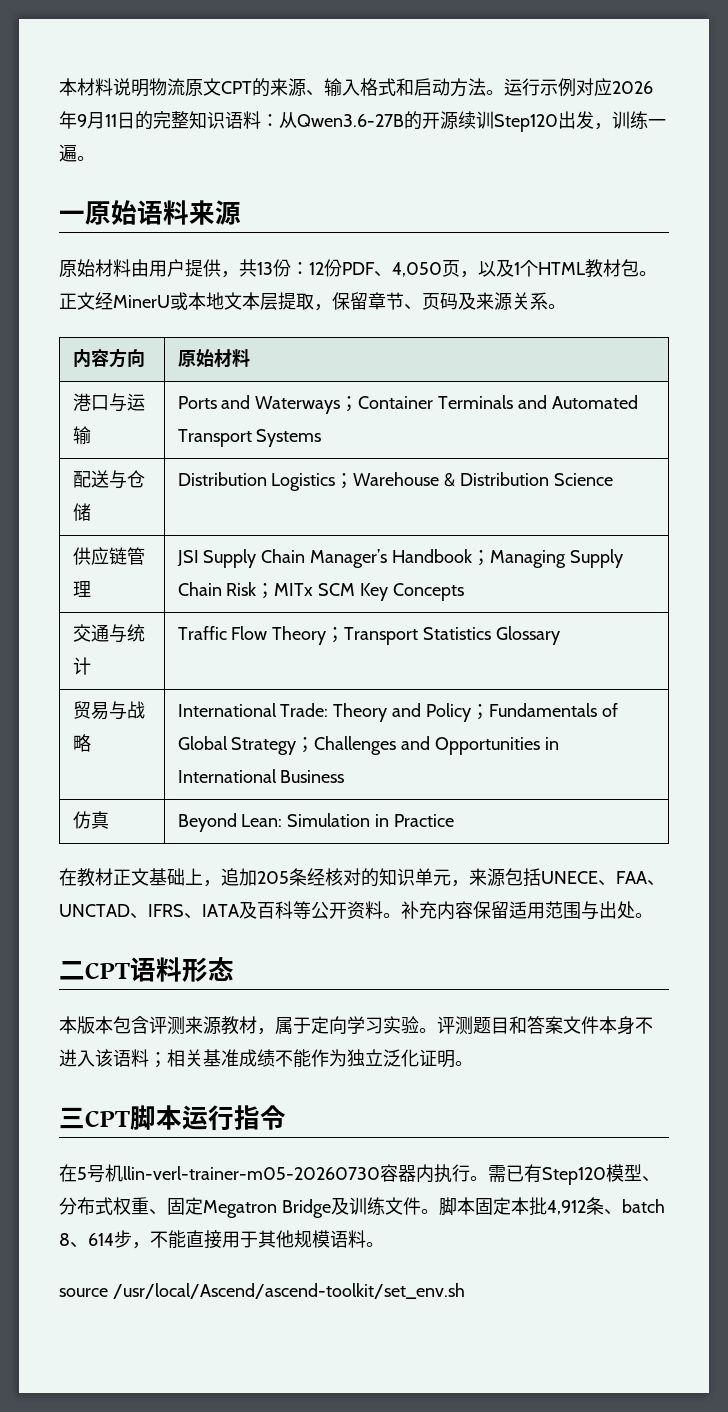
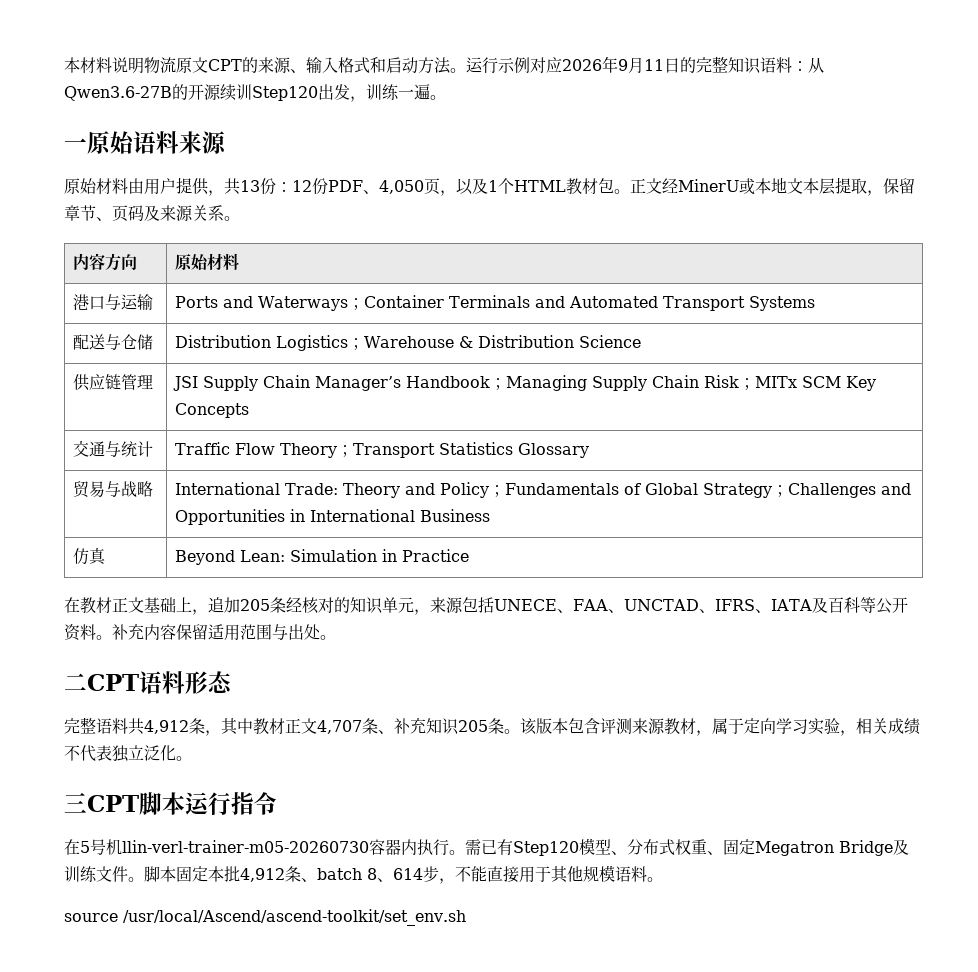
[59,1016,77,1034] 本 -> [64,717,537,736] 完整语料共4,912条，其中教材正文4,707条、补充知识205条。该
[419,1016,653,1035] [59,1049,347,1068] 。评测题目和答案文件本身不进入该语料；相关基准成绩不能作为 -> [840,718,920,736] [64,745,112,762] ，相关成绩不代表
[419,1049,455,1068] 证明 -> (176, 753) none

